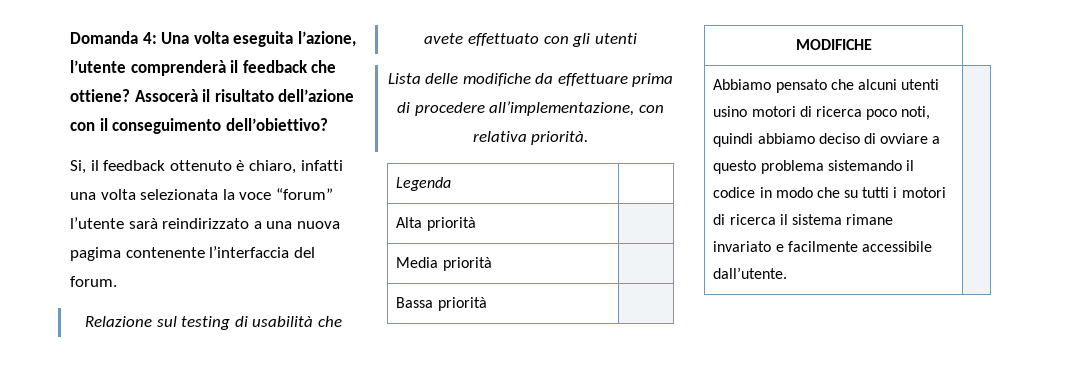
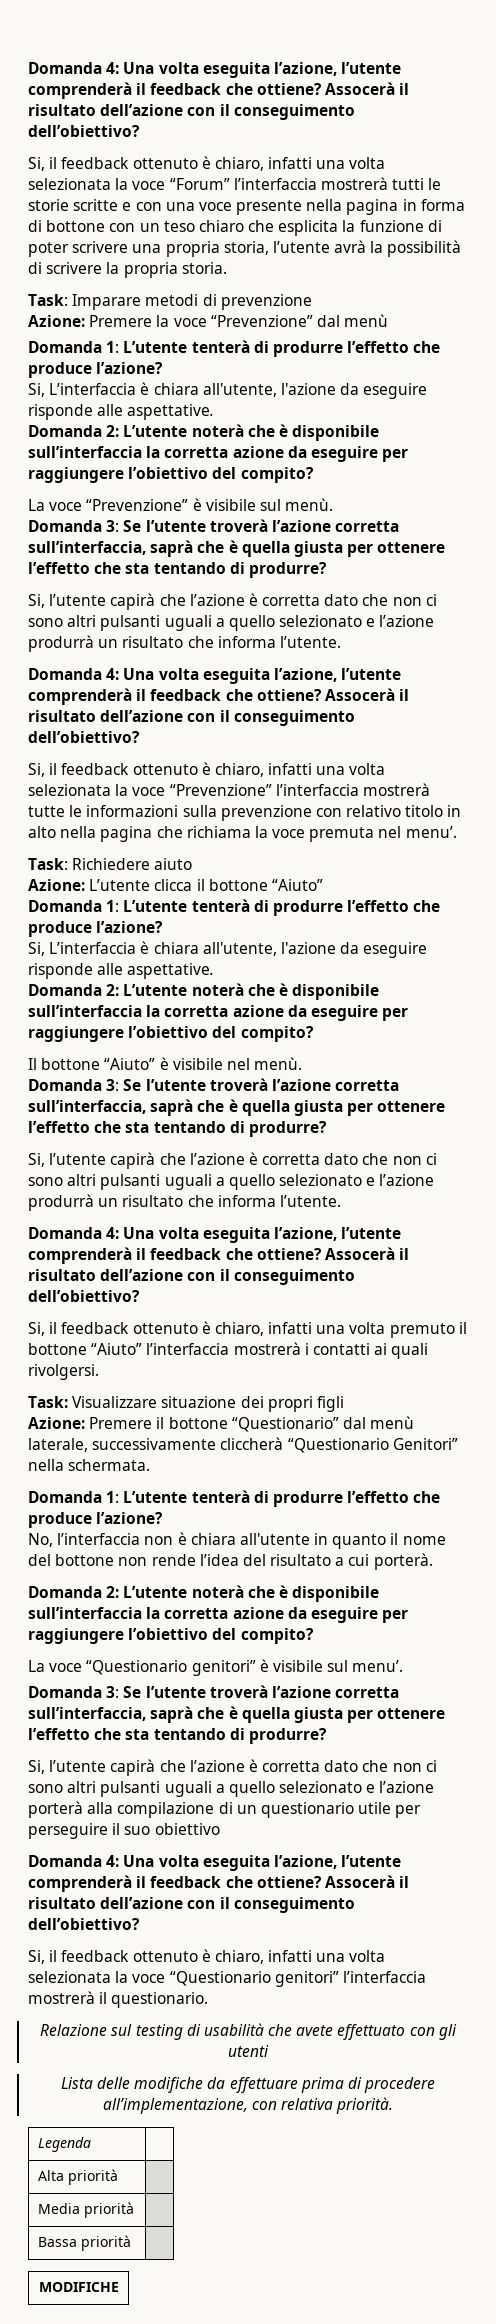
[275,188,333,200] [70,217,340,229] [70,246,315,261] [70,276,117,287] “forum” l’utente sarà reindirizzato a una nuova pagima contenente l’interfaccia del forum. -> [169,177,442,190] [28,199,465,215] [28,220,442,236] [28,240,462,257] [28,262,227,278] [28,294,312,310] [28,314,389,327] [28,340,441,357] [28,362,164,378] [28,382,428,399] [28,404,215,420] [28,424,380,441] [28,446,409,462] [28,467,314,483] [28,498,334,511] [28,519,400,532] [28,540,446,557] [28,562,327,578] [28,593,437,610] [28,615,435,631] [28,635,341,652] [28,668,402,684] [28,688,410,705] [28,710,355,726] [28,731,140,743] [28,762,386,777] [28,783,430,796] [28,805,462,821] [28,826,457,842] [28,858,193,870] [28,879,323,891] [28,899,441,916] [28,921,164,937] [28,941,428,958] [28,963,215,979] [28,983,380,1000] [28,1005,409,1021] [28,1026,314,1042] [28,1057,303,1070] [28,1078,400,1091] [28,1099,446,1116] [28,1121,327,1137] [28,1152,437,1169] [28,1174,435,1190] [28,1194,341,1211] [28,1227,402,1243] [28,1247,410,1264] [28,1269,355,1285] [28,1290,140,1302] [28,1321,467,1338] [28,1342,429,1359] [28,1364,99,1380] [28,1396,344,1412] [28,1416,415,1432] [28,1437,458,1453] [28,1459,151,1471] [28,1490,441,1507] [28,1512,164,1528] [28,1532,446,1549] [28,1553,433,1570] [28,1585,380,1602] [28,1607,409,1623] [28,1628,314,1644] [28,1659,404,1676] [28,1685,400,1698] [28,1706,446,1723] [28,1728,327,1744] [28,1759,437,1776] [28,1781,435,1797] [28,1801,422,1818] [28,1823,220,1839] [28,1855,402,1871] [28,1875,410,1892] [28,1897,355,1913] [28,1918,140,1930] [28,1949,386,1964] [28,1971,426,1987] [28,1991,209,2008] “Forum” l’interfaccia mostrerà tutti le storie scritte e con una voce presente nella pagina in forma di bottone con un teso chiaro che esplicita la funzione di poter scrivere una propria storia, l’utente avrà la possibilità di scrivere la propria storia. // Task: Imparare metodi di prevenzione // Azione: Premere la voce “Prevenzione” dal menù // Domanda 1: L’utente tenterà di produrre l’effetto che produce l’azione? // Si, L’interfaccia è chiara all'utente, l'azione da eseguire risponde alle aspettative. // Domanda 2: L’utente noterà che è disponibile sull’interfaccia la corretta azione da eseguire per raggiungere l’obiettivo del compito? // La voce “Prevenzione” è visibile sul menù. // Domanda 3: Se l’utente troverà l’azione corretta sull’interfaccia, saprà che è quella giusta per ottenere l’effetto che sta tentando di produrre? // Si, l’utente capirà che l’azione è corretta dato che non ci sono altri pulsanti uguali a quello selezionato e l’azione produrrà un risultato che informa l’utente. // Domanda 4: Una volta eseguita l’azione, l’utente comprenderà il feedback che ottiene? Assocerà il risultato dell’azione con il conseguimento dell’obiettivo? // Si, il feedback ottenuto è chiaro, infatti una volta selezionata la voce “Prevenzione” l’interfaccia mostrerà tutte le informazioni sulla prevenzione con relativo titolo in alto nella pagina che richiama la voce premuta nel menu’. // Task: Richiedere aiuto // Azione: L’utente clicca il bottone “Aiuto” // Domanda 1: L’utente tenterà di produrre l’effetto che produce l’azione? // Si, L’interfaccia è chiara all'utente, l'azione da eseguire risponde alle aspettative. // Domanda 2: L’utente noterà che è disponibile sull’interfaccia la corretta azione da eseguire per raggiungere l’obiettivo del compito? // Il bottone “Aiuto” è visibile nel menù. // Domanda 3: Se l’utente troverà l’azione corretta sull’interfaccia, saprà che è quella giusta per ottenere l’effetto che sta tentando di produrre? // Si, l’utente capirà che l’azione è corretta dato che non ci sono altri pulsanti uguali a quello selezionato e l’azione produrrà un risultato che informa l’utente. // Domanda 4: Una volta eseguita l’azione, l’utente comprenderà il feedback che ottiene? Assocerà il risultato dell’azione con il conseguimento dell’obiettivo? // Si, il feedback ottenuto è chiaro, infatti una volta premuto il bottone “Aiuto” l’interfaccia mostrerà i contatti ai quali rivolgersi. // Task: Visualizzare situazione dei propri figli // Azione: Premere il bottone “Questionario” dal menù laterale, successivamente cliccherà “Questionario Genitori” nella schermata. // Domanda 1: L’utente tenterà di produrre l’effetto che produce l’azione? // No, l’interfaccia non è chiara all'utente in quanto il nome del bottone non rende l’idea del risultato a cui porterà. // Domanda 2: L’utente noterà che è disponibile sull’interfaccia la corretta azione da eseguire per raggiungere l’obiettivo del compito? // La voce “Questionario genitori” è visibile sul menu’. // Domanda 3: Se l’utente troverà l’azione corretta sull’interfaccia, saprà che è quella giusta per ottenere l’effetto che sta tentando di produrre? // Si, l’utente capirà che l’azione è corretta dato che non ci sono altri pulsanti uguali a quello selezionato e l’azione porterà alla compilazione di un questionario utile per perseguire il suo obiettivo // Domanda 4: Una volta eseguita l’azione, l’utente comprenderà il feedback che ottiene? Assocerà il risultato dell’azione con il conseguimento dell’obiettivo? // Si, il feedback ottenuto è chiaro, infatti una volta selezionata la voce “Questionario genitori” l’interfaccia mostrerà il questionario.
[713,79,940,93] [713,106,931,120] [713,133,941,147] [713,160,914,174] [713,187,946,198] [713,214,894,225] [713,241,932,252] [713,267,788,279] // Abbiamo pensato che alcuni utenti usino motori di ricerca poco noti, quindi abbiamo deciso di ovviare a questo problema sistemando il codice in modo che su tutti i motori di ricerca il sistema rimane invariato e facilmente accessibile dall’utente. | -> (119, 2287) none

